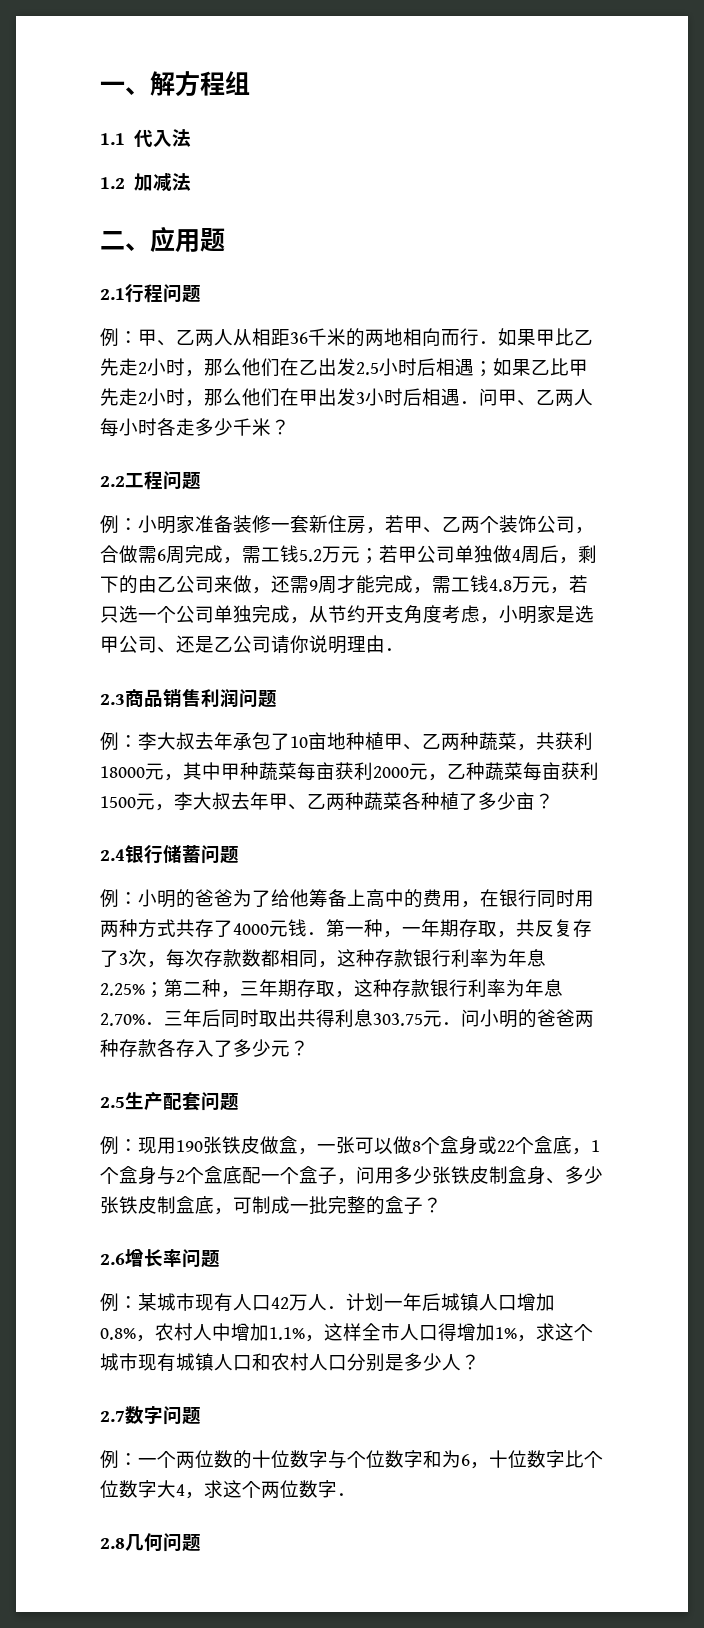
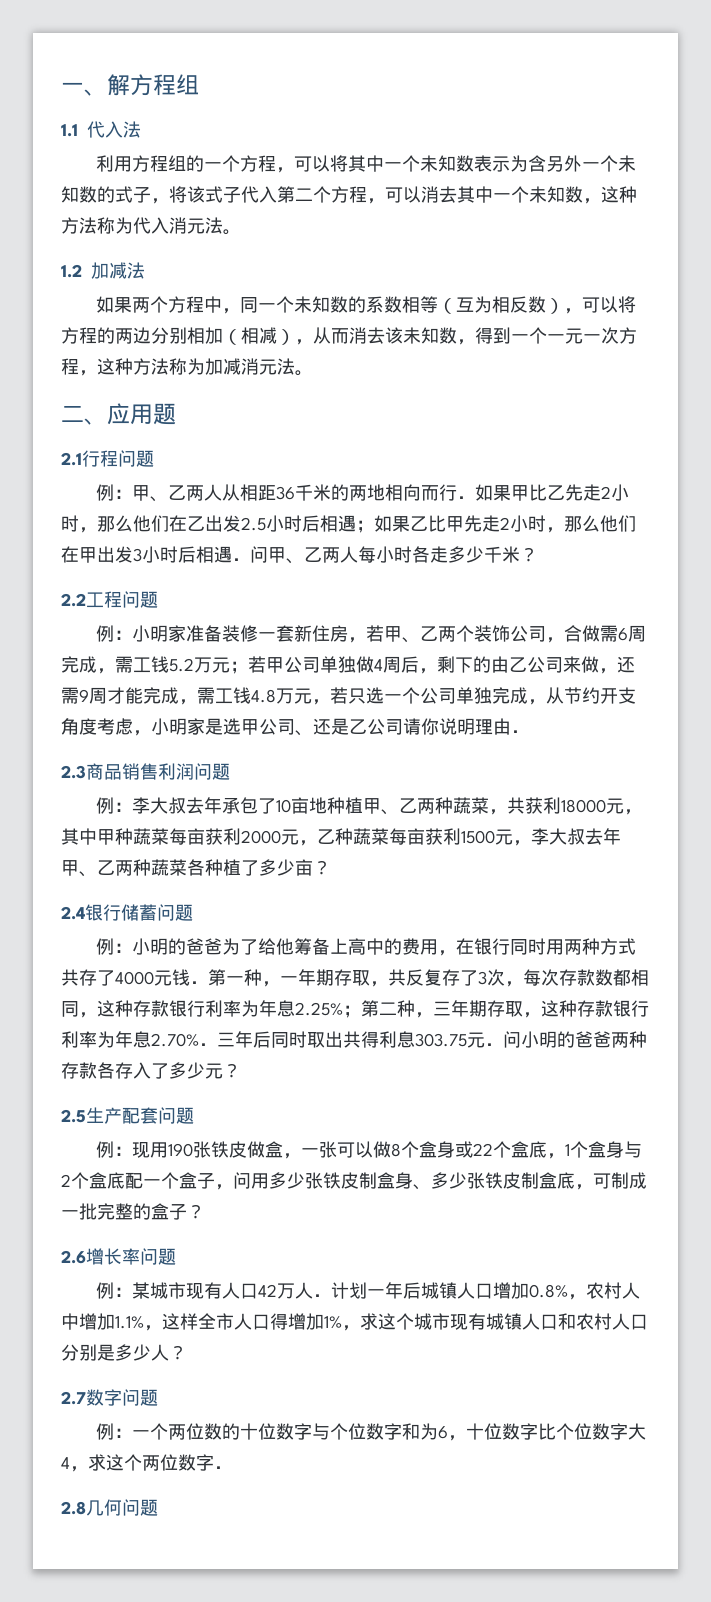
[100,173,192,191] 1.2加减法 -> [95,155,636,173] [61,186,637,204] [61,217,241,235] [61,262,145,279] [95,296,636,314] [61,327,637,345] [61,358,313,376] 利用方程组的一个方程，可以将其中一个未知数表示为含另外一个未知数的式子，将该式子代入第二个方程，可以消去其中一个未知数，这种方法称为代入消元法。 // 1.2加减法 // 如果两个方程中，同一个未知数的系数相等（互为相反数），可以将方程的两边分别相加（相减），从而消去该未知数，得到一个一元一次方程，这种方法称为加减消元法。

